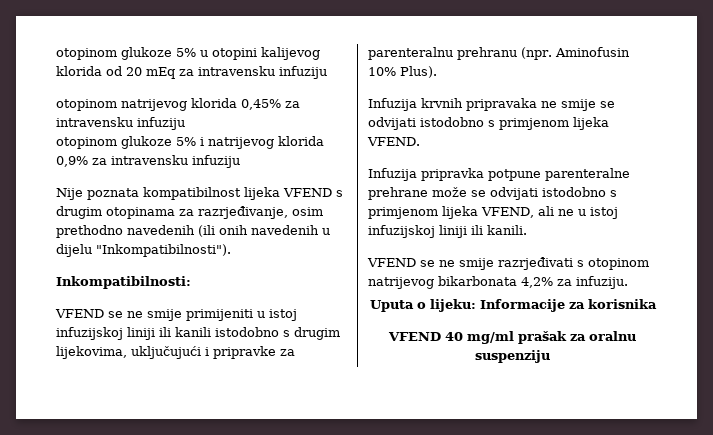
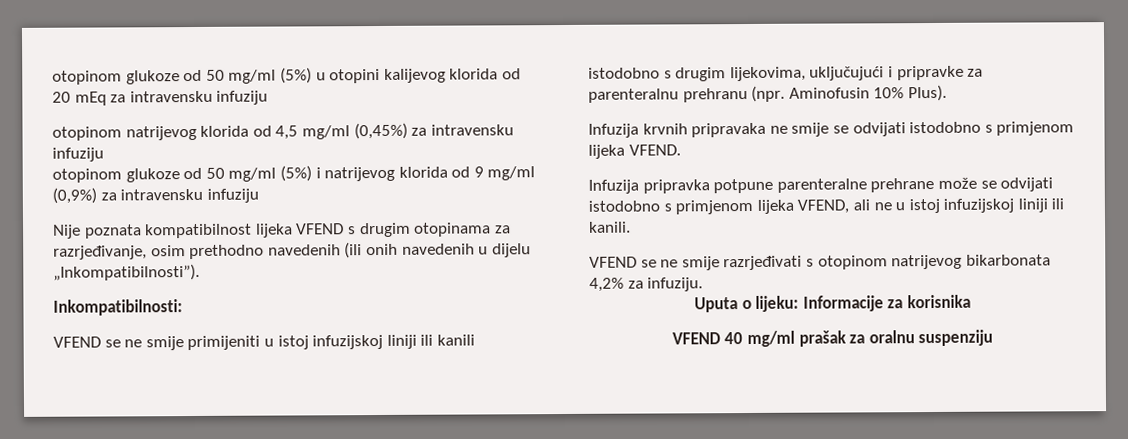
[56,47,196,60] otopinom glukoze 5% -> [52,67,312,85] otopinom glukoze od 50 mg/ml (5%)
[241,99,281,110] 0,45% -> [252,122,408,140] od 4,5 mg/ml (0,45%)
[176,136,324,149] [56,156,88,167] 5% i natrijevog klorida 0,9% -> [183,165,536,182] [52,187,97,204] od 50 mg/ml (5%) i natrijevog klorida od 9 mg/ml (0,9%)
[96,244,231,257] "Inkompatibilnosti"). -> [53,263,200,281] „Inkompatibilnosti”).

